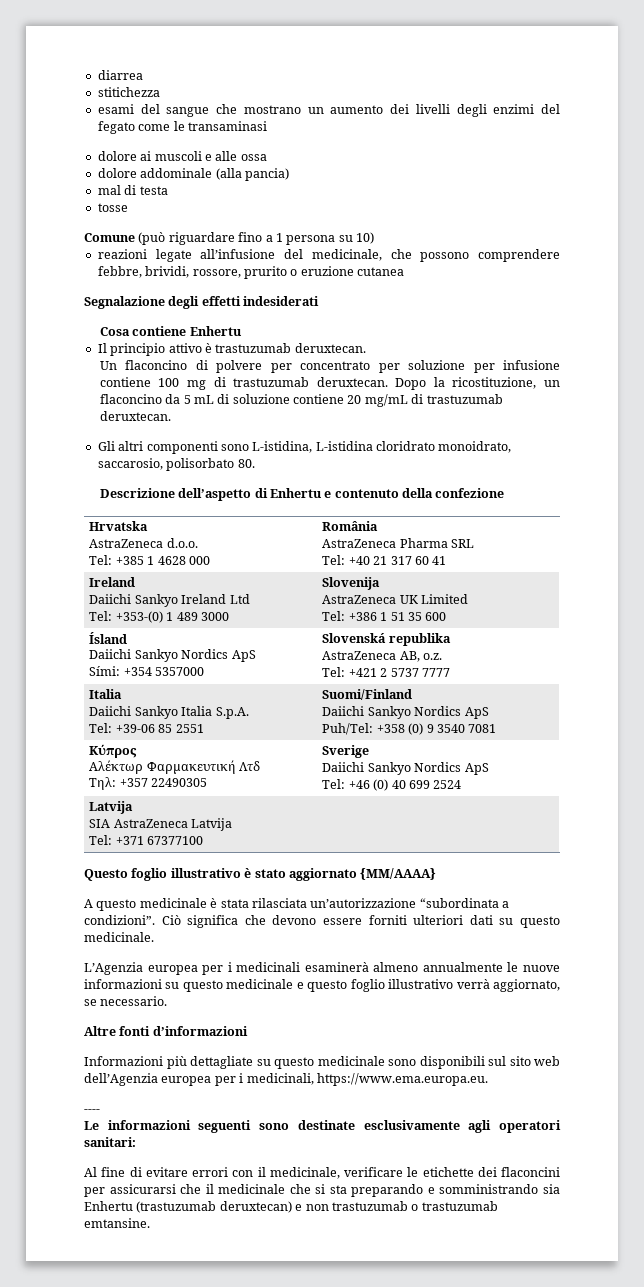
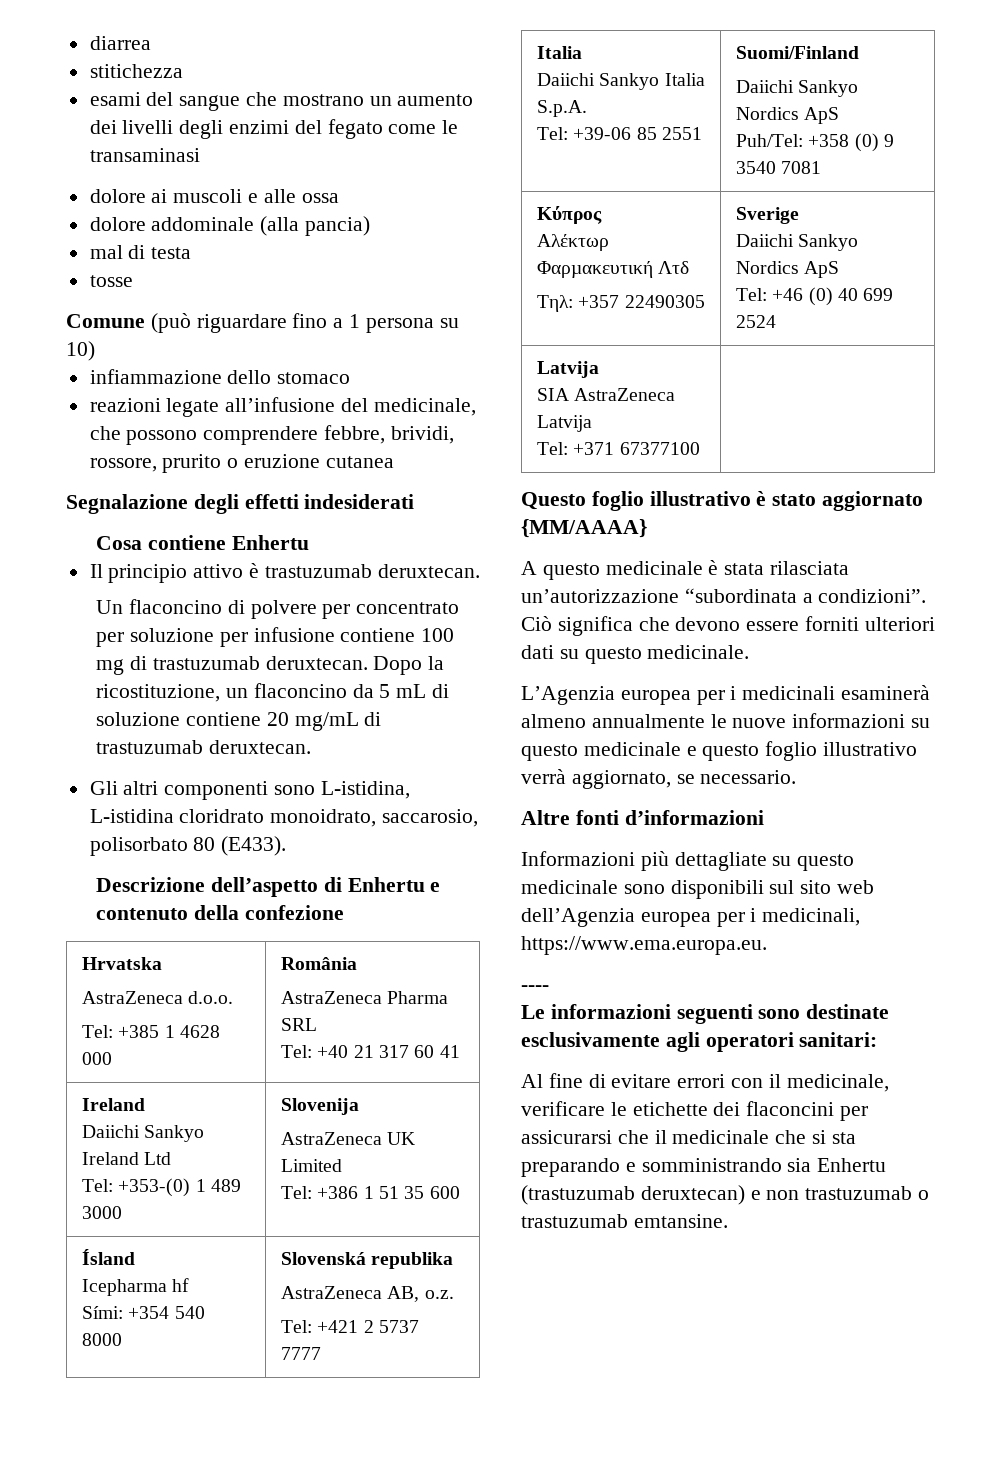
(374, 238) none -> [89,369,351,384] // infiammazione dello stomaco
[237,459,255,468] 80. -> [193,836,287,856] 80 (E433).
[89,649,256,662] Daiichi Sankyo Nordics ApS -> [82,1278,190,1296] Icepharma hf
[155,667,205,676] 5357000 -> [174,1306,205,1319] [82,1333,123,1346] 540 8000

